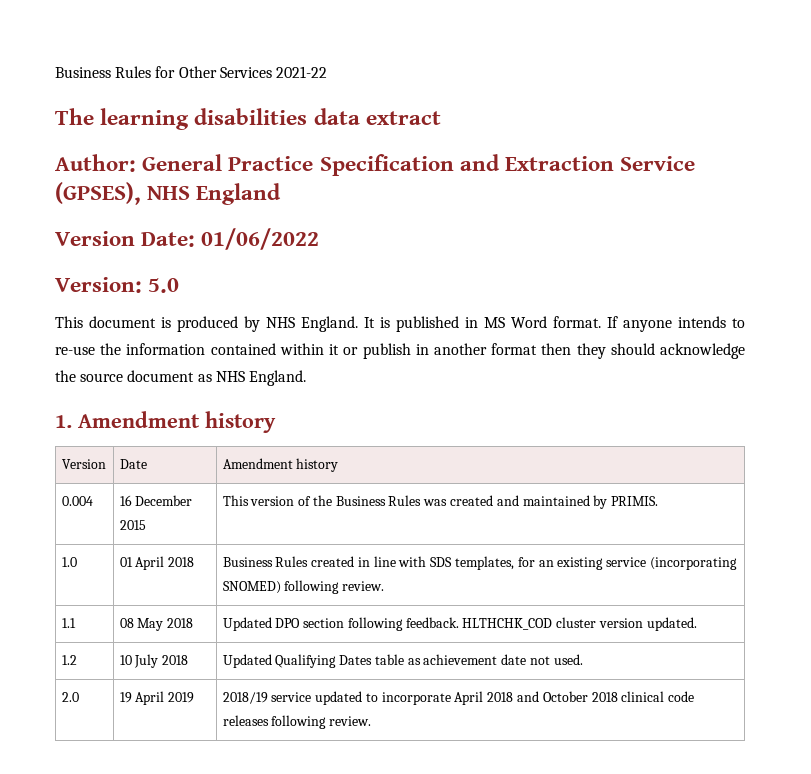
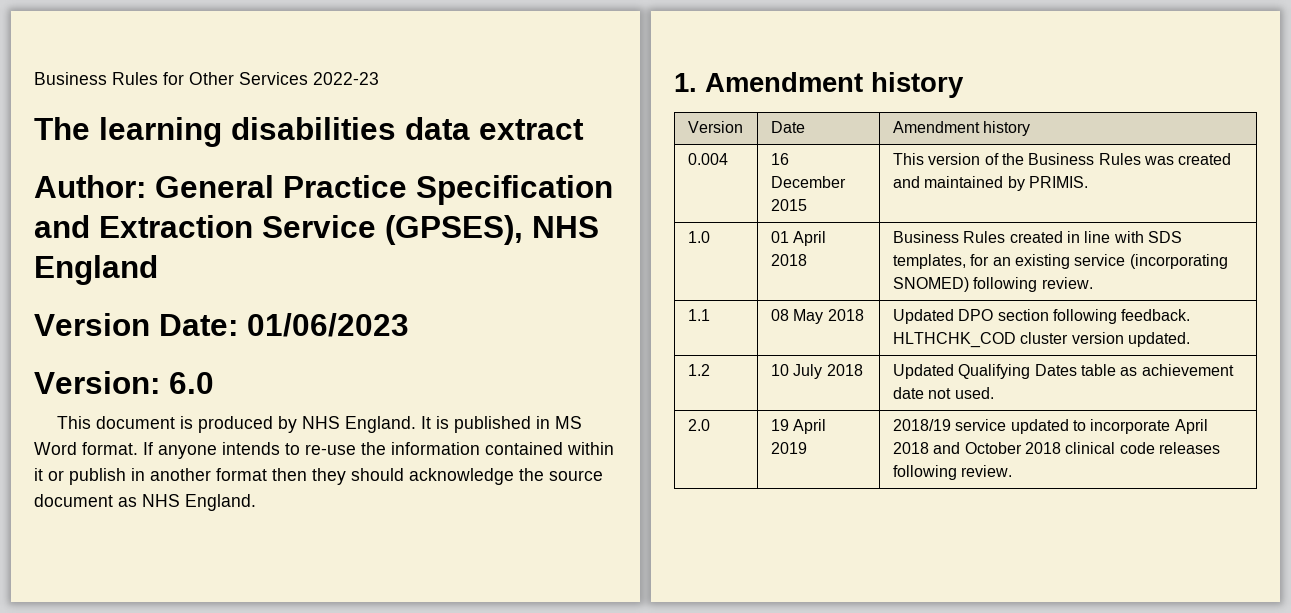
[275,66,327,78] 2021-22 -> [313,72,379,85] 2022-23
[201,228,320,250] 01/06/2022 -> [247,313,409,337] 01/06/2023
[148,278,180,293] 5.0 -> [169,372,214,394] 6.0

